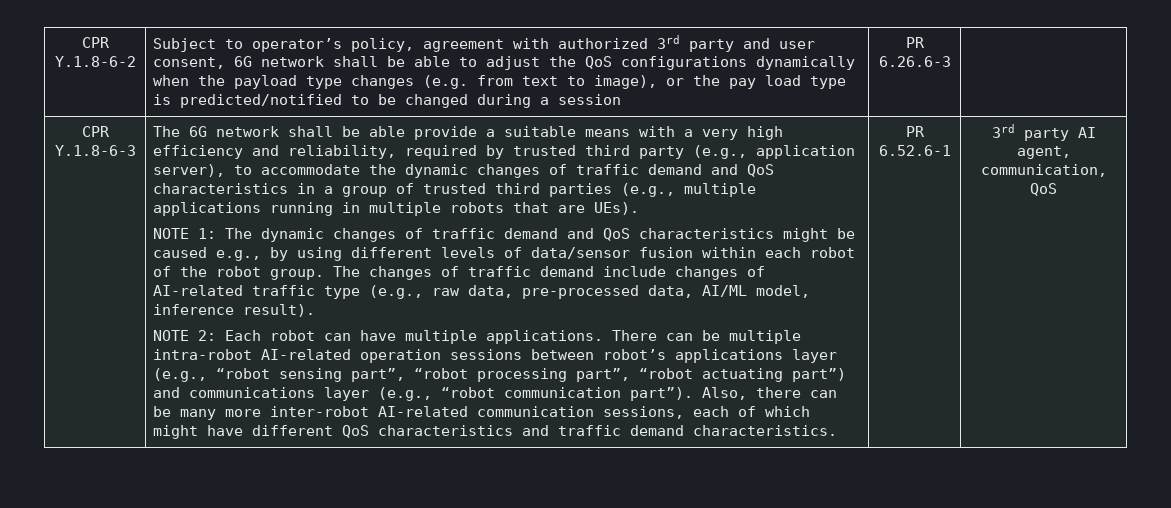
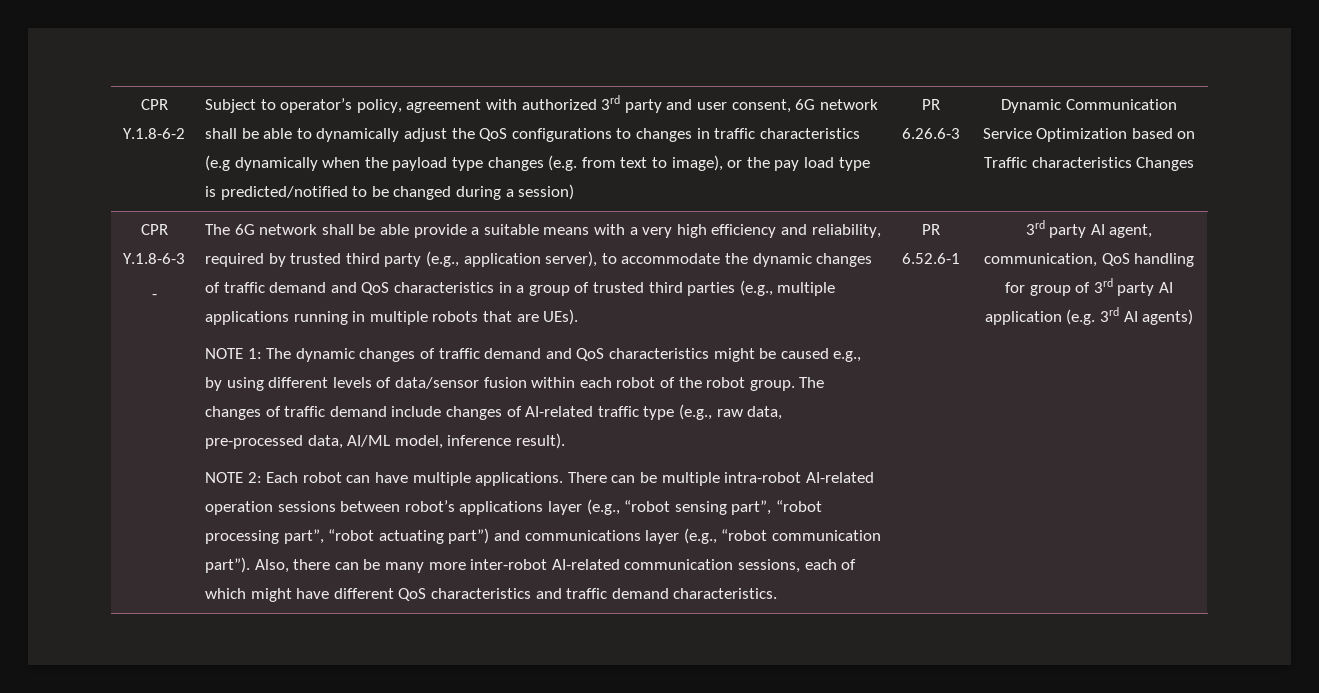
(478, 62) none -> [316,128,400,142] dynamically
(748, 63) none -> [616,128,860,142] [205,155,231,171] to changes in traffic characteristics (e.g
[558,94,622,105] session -> [518,184,575,200] session)
(951, 61) none -> [1001,99,1177,113] [982,128,1196,142] [983,157,1195,171] Dynamic Communication Service Optimization based on Traffic characteristics Changes
(136, 150) none -> [151,294,157,299] // -
(1057, 189) none -> [1134,253,1195,267] [1005,278,1173,296] [984,307,1194,325] handling for group of 3rd party AI application (e.g. 3rd AI agents)

